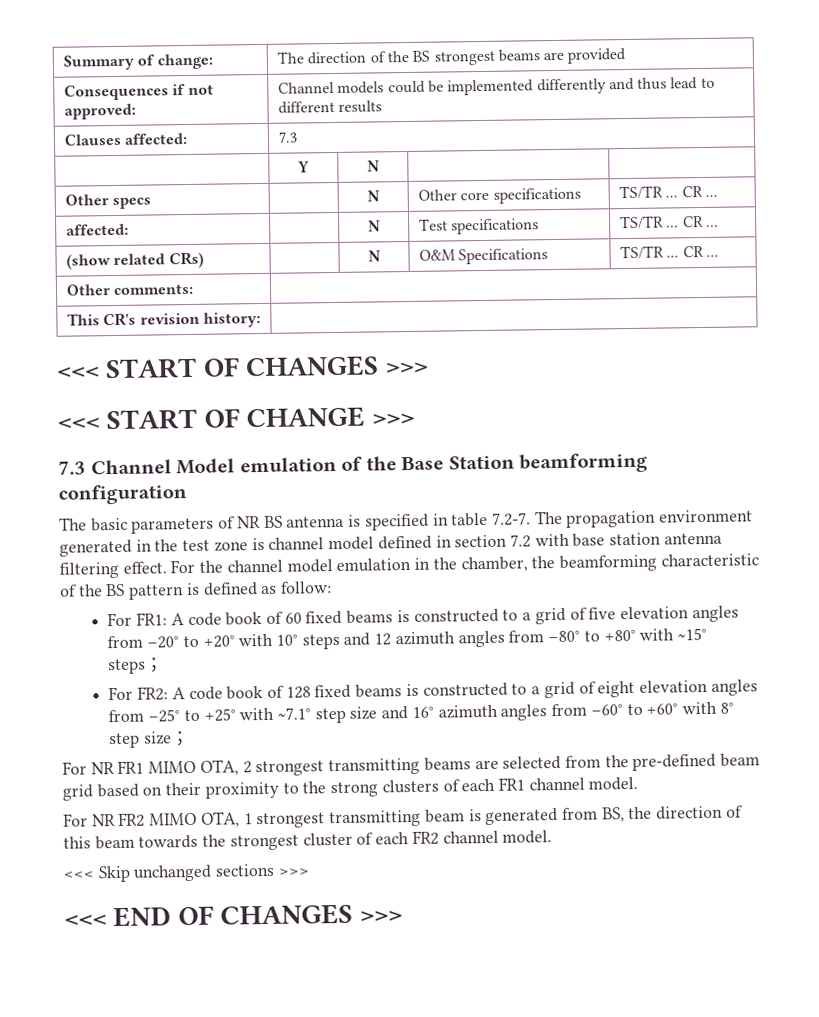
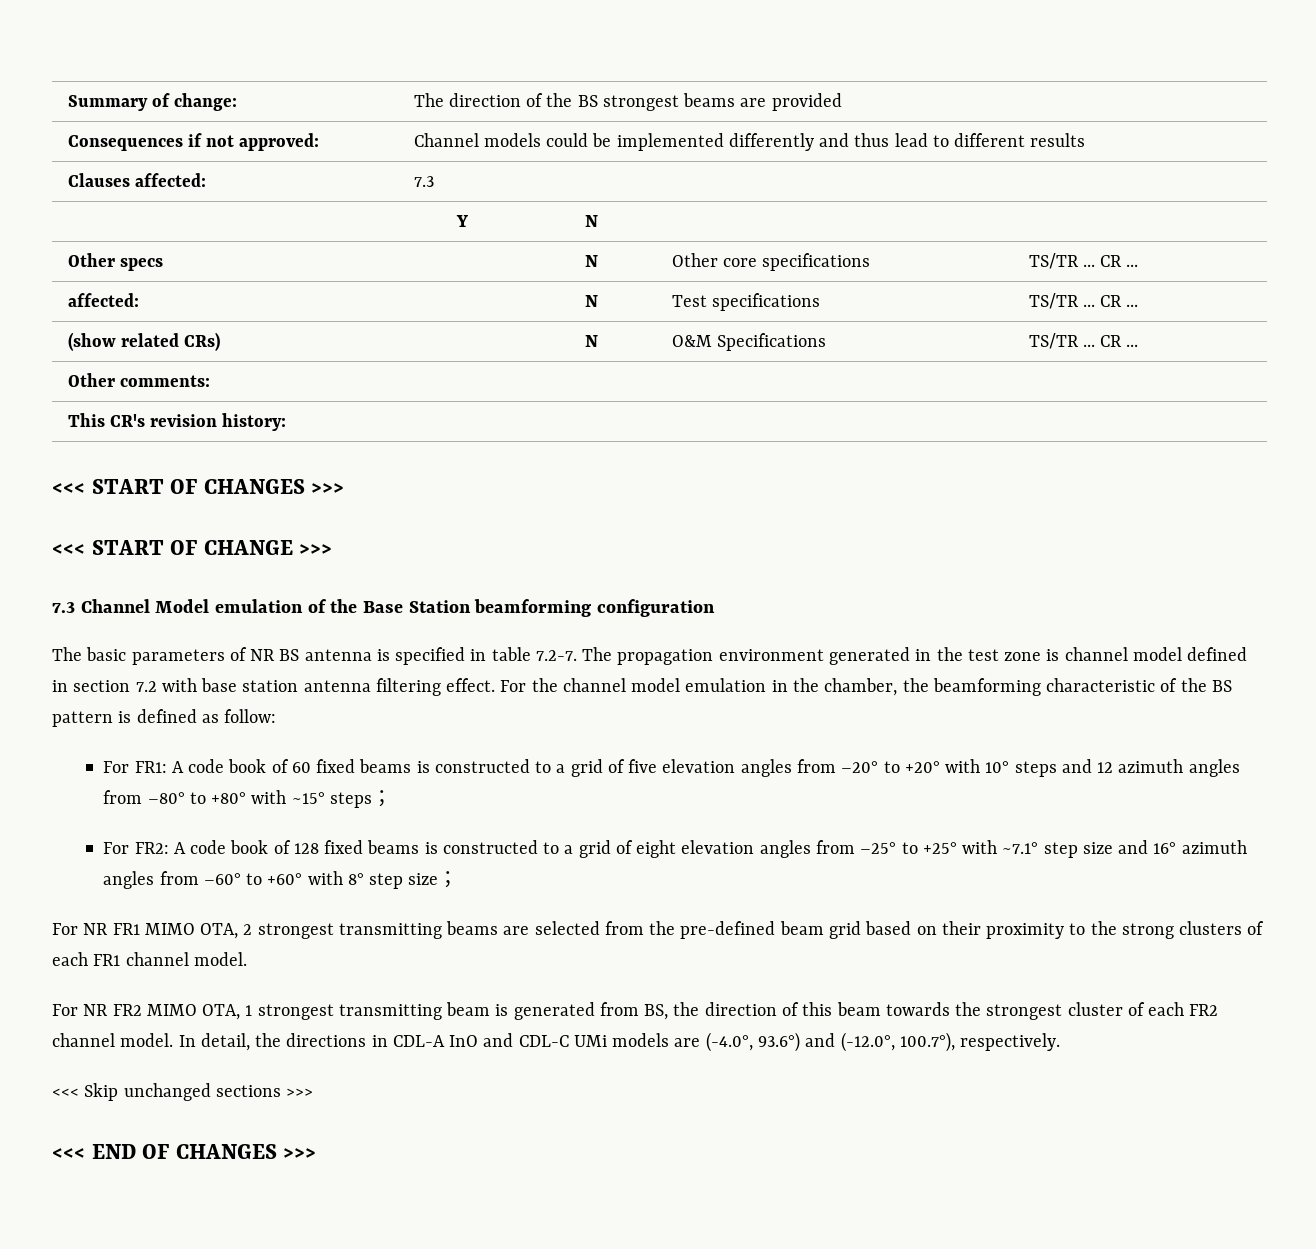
(553, 837) none -> [178,1032,1061,1052] In detail, the directions in CDL-A InO and CDL-C UMi models are (-4.0°, 93.6°) and (-12.0°, 100.7°), respectively.

